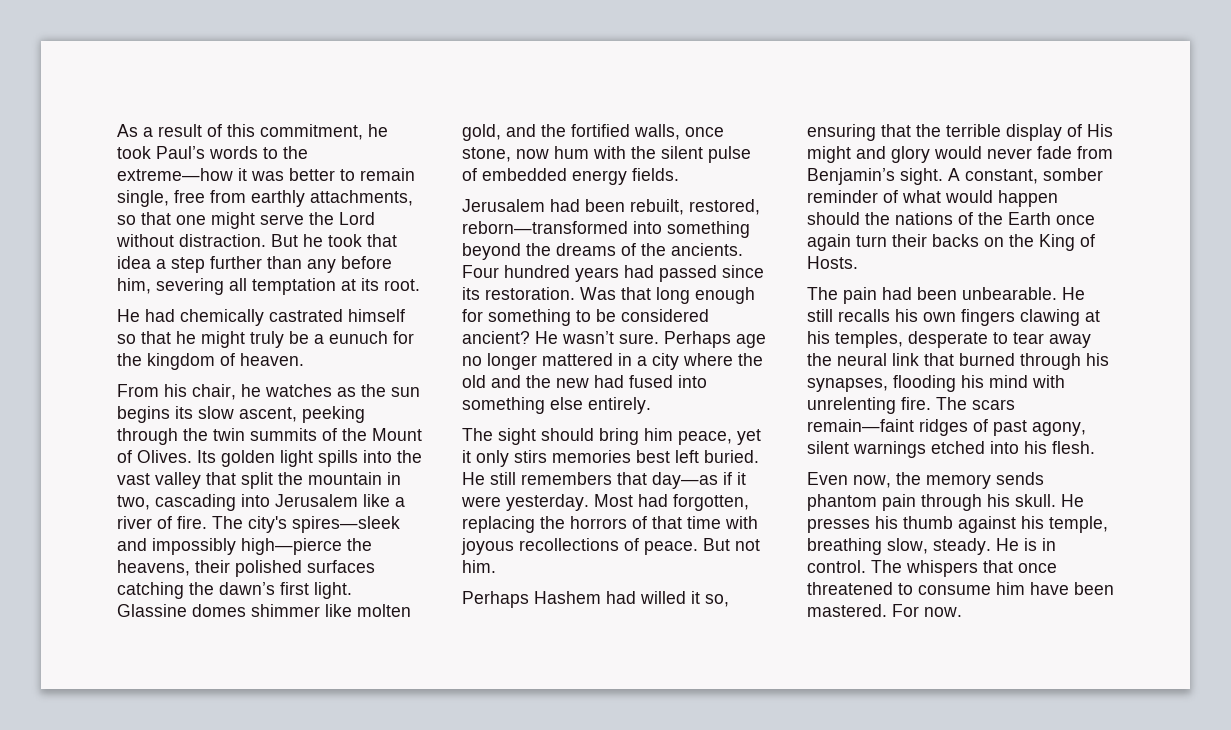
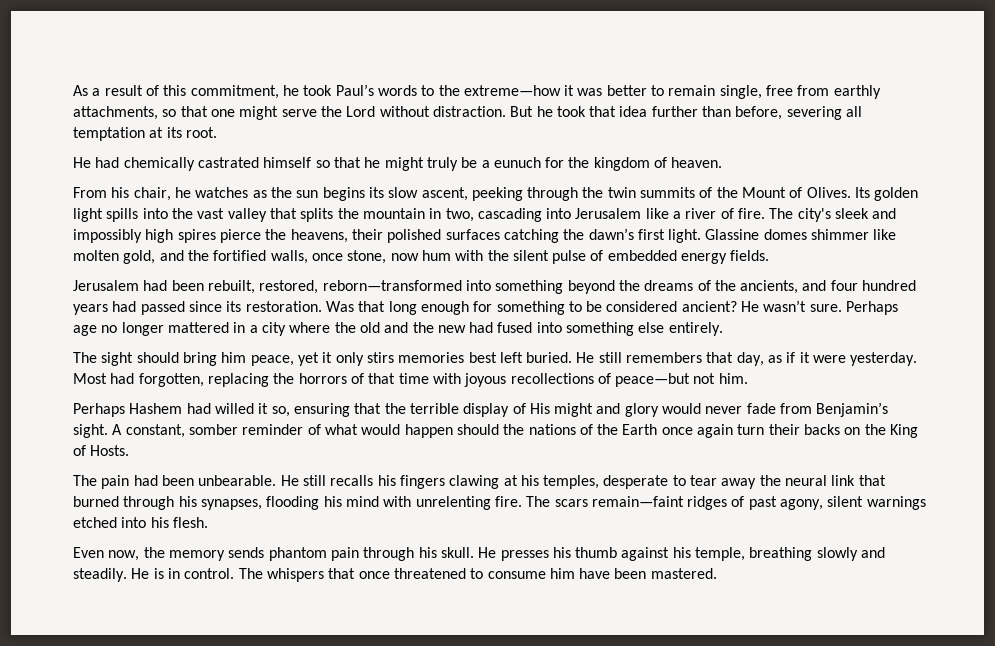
[156,256,392,273] [117,278,151,294] a step further than any before him, -> [651,106,783,120] further than before,
[241,472,273,489] split -> [300,208,334,222] splits
[292,516,400,533] spires—sleek -> [835,208,870,219] sleek
[241,538,342,555] high—pierce -> [145,229,261,243] high spires pierce
[671,243,743,256] [462,265,499,278] ancients. Four -> [740,280,858,294] ancients, and four
[652,472,718,489] day—as -> [736,352,783,366] day, as
[644,538,730,555] peace. But -> [615,373,691,387] peace—but
[923,312,956,322] own -> (396, 480) none
[887,538,991,555] slow, steady. -> [816,547,886,561] [73,568,127,582] slowly and steadily.
[892,604,962,617] For now. -> (717, 573) none

